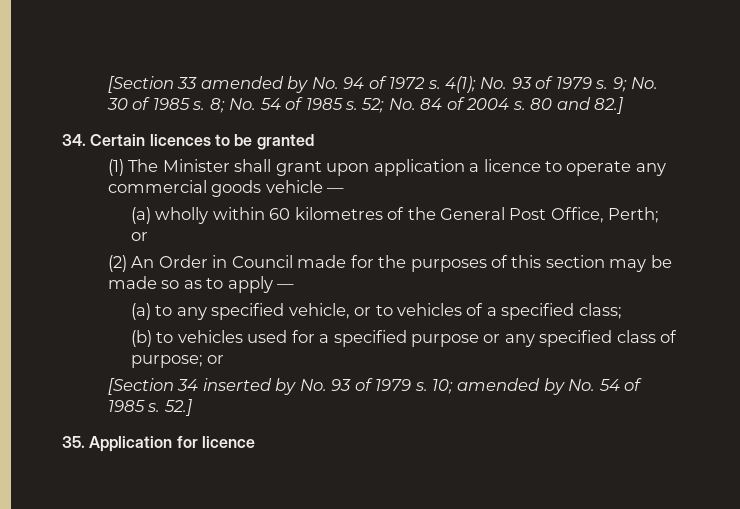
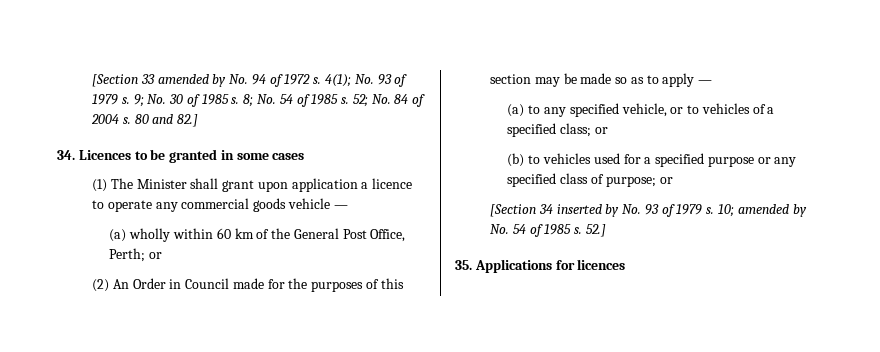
[90,134,211,146] Certain licences -> [78,150,131,160] Licences
(314, 142) none -> [220,150,305,160] in some cases
[294,207,383,220] kilometres -> [234,228,254,239] km
(622, 311) none -> [594,127,608,134] or
[89,436,255,452] Application for licence -> [474,259,626,273] Applications for licences

